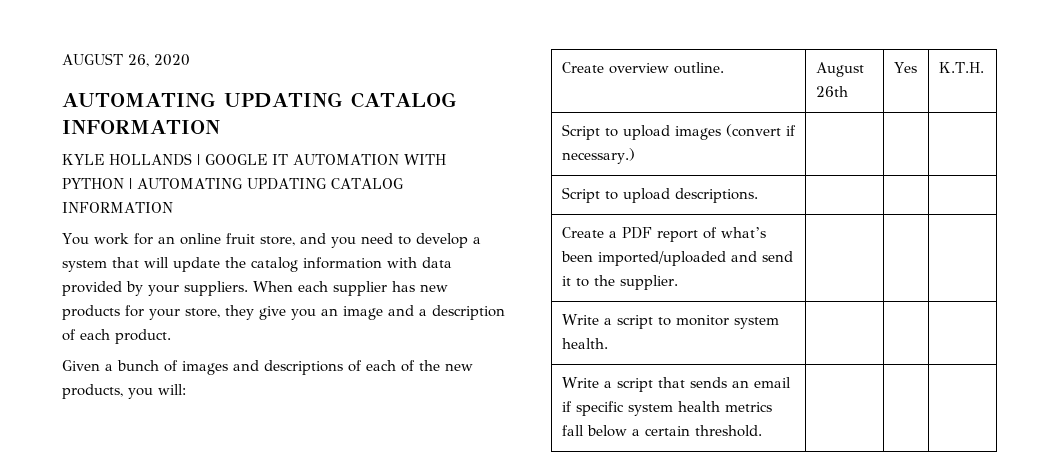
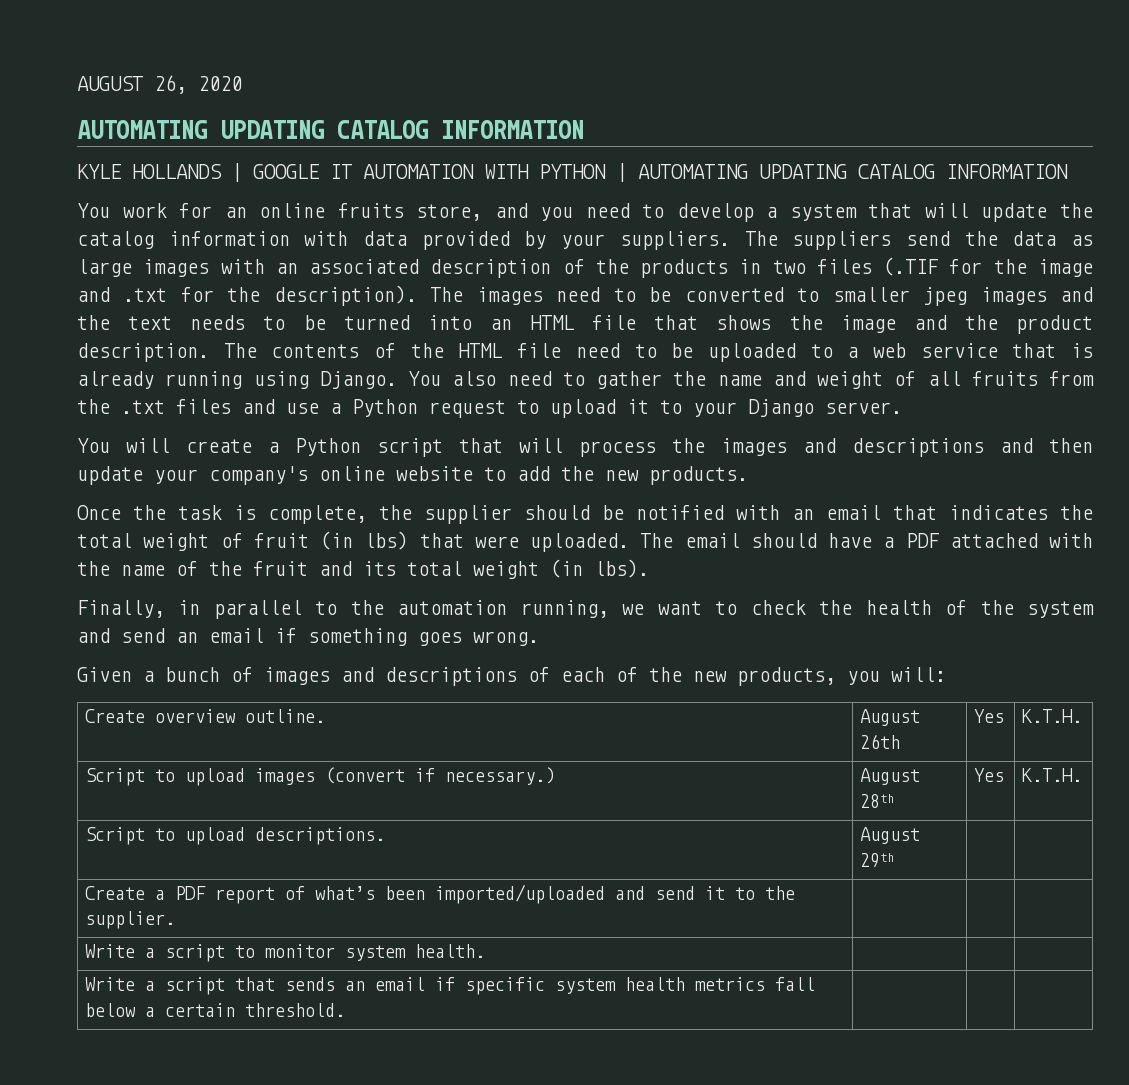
[225,233,255,244] fruit -> [337,203,404,218] fruits
[253,281,448,296] [62,305,505,320] [62,329,171,344] When each supplier has new products for your store, they give you an image and a description of each product. -> [744,231,1094,250] [77,257,1093,278] [77,285,1094,306] [77,315,1093,334] [77,343,1093,362] [77,371,1094,389] [77,399,902,418] [77,438,1093,457] [77,466,748,485] [77,505,1093,524] [77,531,1093,552] [77,559,649,579] [77,600,1095,619] [77,628,539,646] The suppliers send the data as large images with an associated description of the products in two files (.TIF for the image and .txt for the description). The images need to be converted to smaller jpeg images and the text needs to be turned into an HTML file that shows the image and the product description. The contents of the HTML file need to be uploaded to a web service that is already running using Django. You also need to gather the name and weight of all fruits from the .txt files and use a Python request to upload it to your Django server. // You will create a Python script that will process the images and descriptions and then update your company's online website to add the new products. // Once the task is complete, the supplier should be notified with an email that indicates the total weight of fruit (in lbs) that were uploaded. The email should have a PDF attached with the name of the fruit and its total weight (in lbs). // Finally, in parallel to the automation running, we want to check the health of the system and send an email if something goes wrong.
(635, 156) | | -> [860,768,921,785] [860,794,895,808] [974,768,1005,782] [1022,768,1083,782] August 28th | Yes | K.T.H.
(758, 195) none -> [860,827,921,844] [860,853,895,868] August 29th

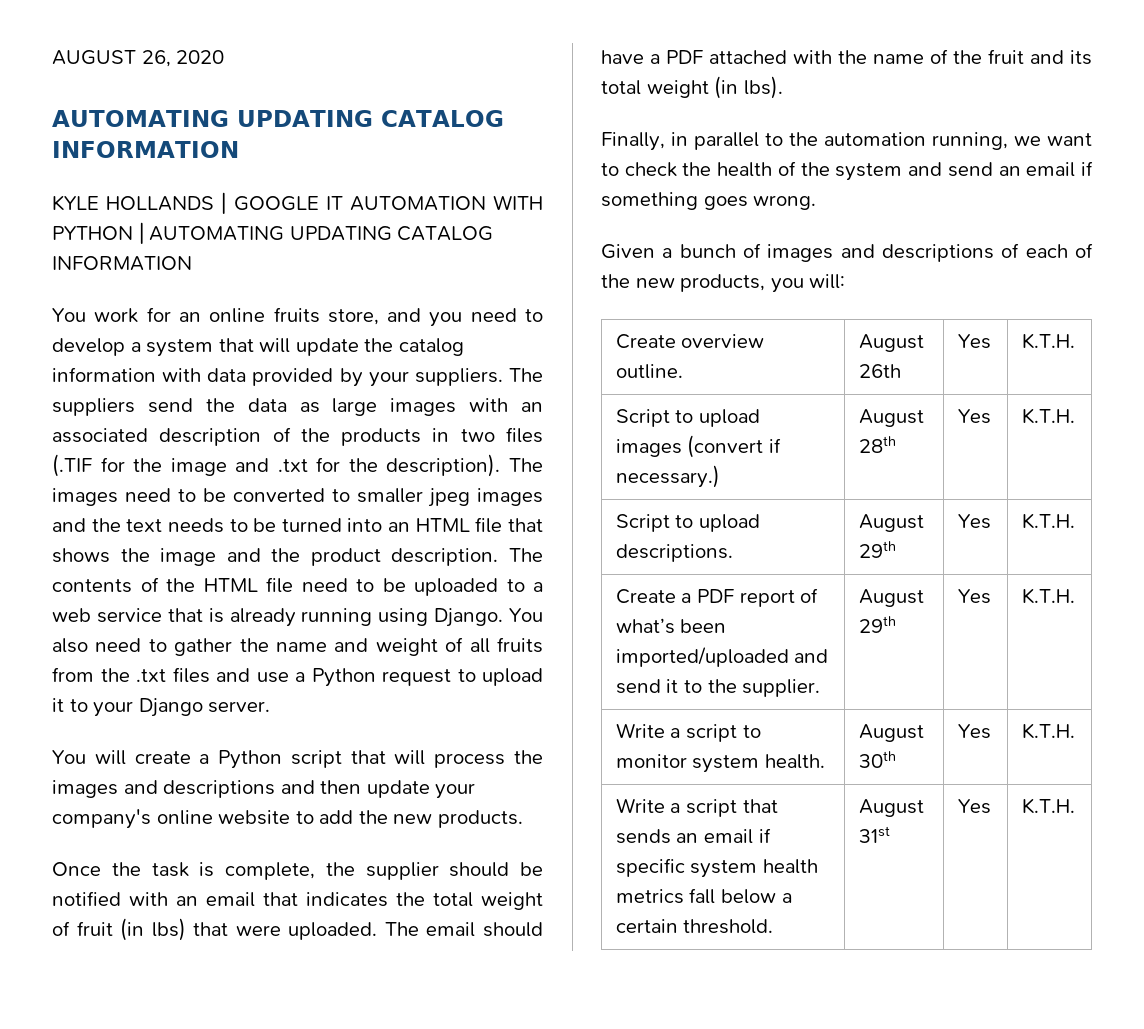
(895, 860) | -> [957,514,991,529] [1021,513,1075,529] Yes | K.T.H.
(176, 920) | | -> [858,589,924,607] [858,616,896,633] [957,589,991,604] [1021,588,1075,604] August 29th | Yes | K.T.H.
(486, 951) | | -> [858,724,924,742] [858,751,896,768] [957,724,991,739] [1021,723,1075,739] August 30th | Yes | K.T.H.
(346, 1010) | | -> [858,799,924,817] [858,826,890,843] [957,799,991,814] [1021,798,1075,814] August 31st | Yes | K.T.H.

